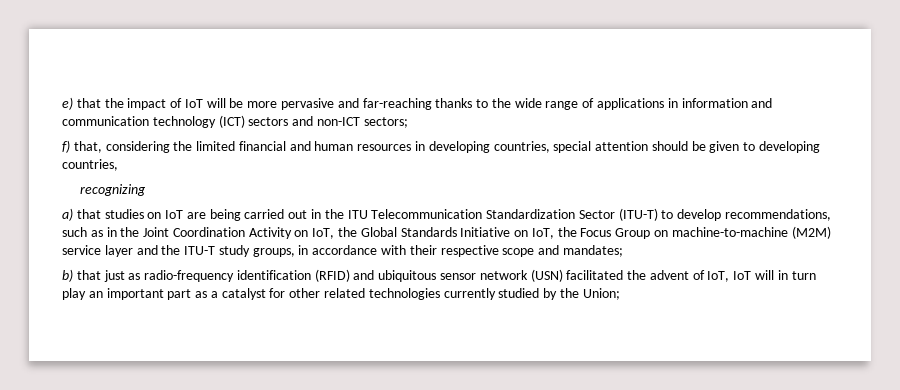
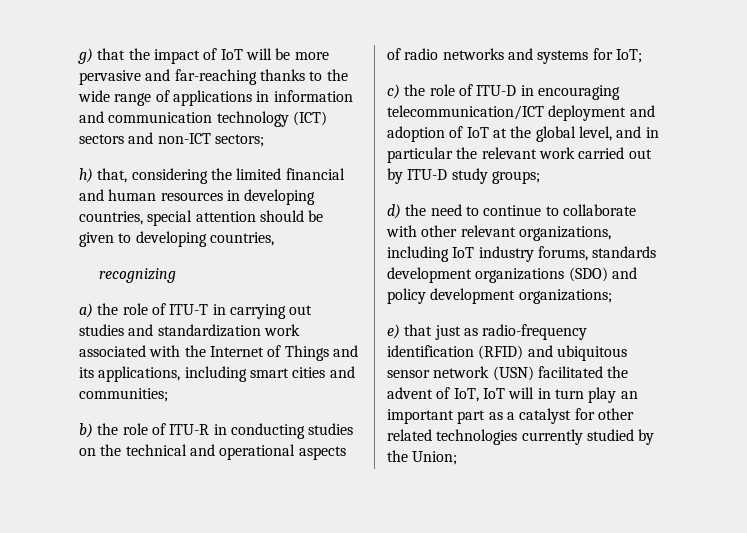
[62,97,73,110] e) -> [78,48,93,64] g)
[62,140,70,153] f) -> [79,168,93,183] h)
[76,208,832,221] [62,226,831,239] [62,245,623,257] [62,269,73,282] that studies on IoT are being carried out in the ITU Telecommunication Standardization Sector (ITU-T) to develop recommendations, such as in the Joint Coordination Activity on IoT, the Global Standards Initiative on IoT, the Focus Group on machine-to-machine (M2M) service layer and the ITU-T study groups, in accordance with their respective scope and mandates; // b) -> [97,303,313,319] [79,324,300,337] [79,345,358,361] [79,366,355,382] [79,388,168,402] [79,423,354,439] [79,444,346,460] [387,48,642,64] [387,84,620,100] [387,105,655,121] [387,126,659,142] [387,147,652,163] [387,168,540,184] [387,204,636,219] [386,225,611,241] [387,246,657,262] [387,267,637,283] [387,288,612,304] [387,324,400,339] the role of ITU-T in carrying out studies and standardization work associated with the Internet of Things and its applications, including smart cities and communities; // b) the role of ITU-R in conducting studies on the technical and operational aspects of radio networks and systems for IoT; // c) the role of ITU-D in encouraging telecommunication/ICT deployment and adoption of IoT at the global level, and in particular the relevant work carried out by ITU-D study groups; // d) the need to continue to collaborate with other relevant organizations, including IoT industry forums, standards development organizations (SDO) and policy development organizations; // e)

